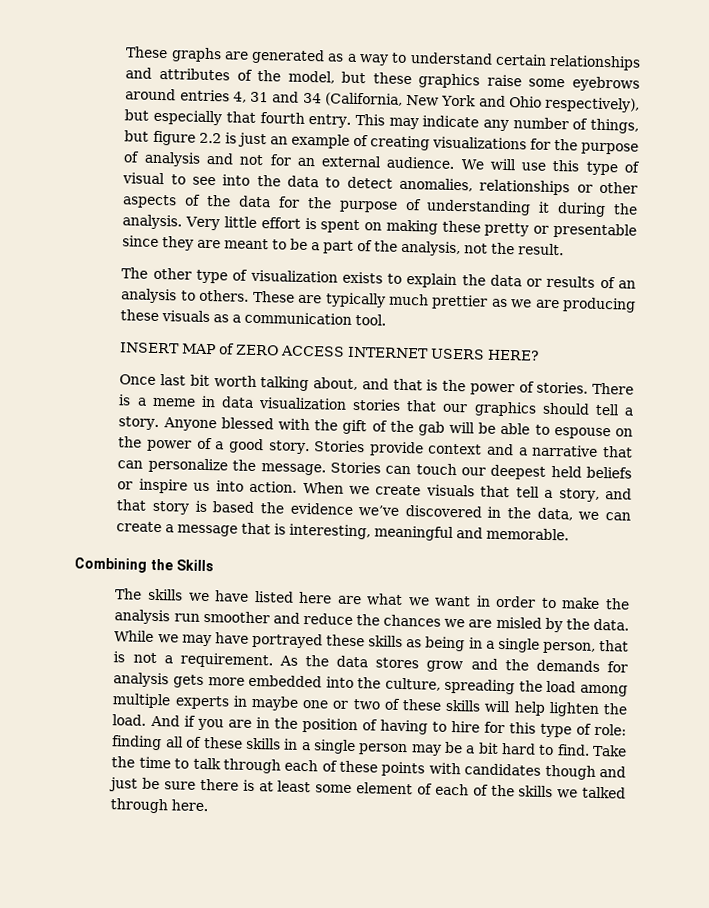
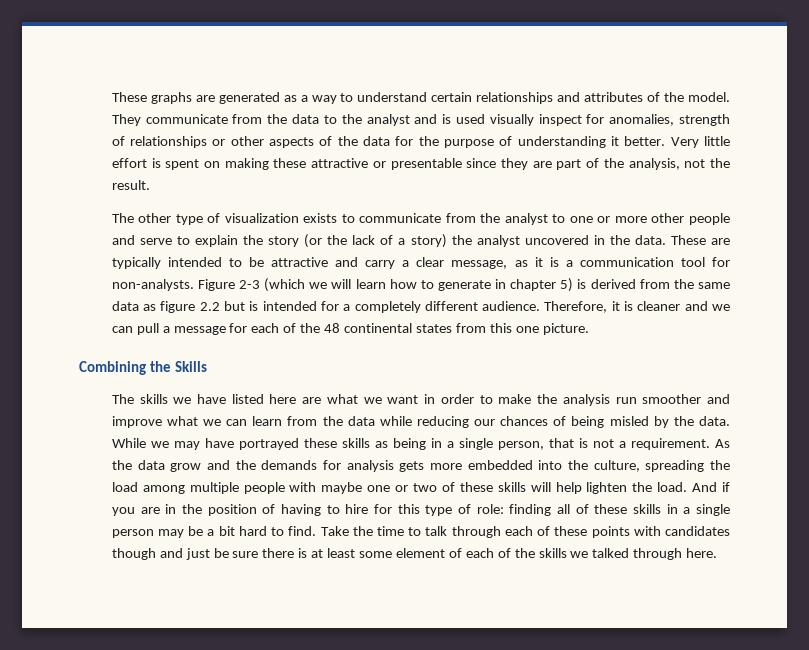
[287,70,640,92] [125,88,640,113] [124,109,639,134] [124,130,639,155] [123,151,640,176] [122,172,474,192] model, but these graphics raise some eyebrows around entries 4, 31 and 34 (California, New York and Ohio respectively), but especially that fourth entry. This may indicate any number of things, but figure 2.2 is just an example of creating visualizations for the purpose of analysis and not for an external audience. We will use this type of visual to see into the data to detect anomalies, -> [687,92,730,102] [111,114,730,126] [111,136,125,146] model. They communicate from the data to the analyst and is used visually inspect for anomalies, strength of
[557,202,639,218] [122,214,183,230] during the analysis. -> [624,136,666,146] better.
[484,222,530,237] pretty -> [311,158,369,168] attractive
[224,238,321,251] meant to be a -> (552, 164) none
[406,273,636,289] [121,288,636,313] [120,309,387,326] [120,342,541,361] [119,374,635,396] [118,394,633,417] [118,416,633,440] [118,436,633,458] [117,457,632,480] [117,478,632,502] [116,499,632,521] [116,521,570,542] explain the data or results of an analysis to others. These are typically much prettier as we are producing these visuals as a communication tool. // INSERT MAP of ZERO ACCESS INTERNET USERS HERE? // Once last bit worth talking about, and that is the power of stories. There is a meme in data visualization stories that our graphics should tell a story. Anyone blessed with the gift of the gab will be able to espouse on the power of a good story. Stories provide context and a narrative that can personalize the message. Stories can touch our deepest held beliefs or inspire us into action. When we create visuals that tell a story, and that story is based the evidence we’ve discovered in the data, we can create a message that is interesting, meaningful and memorable. -> [359,213,730,225] [111,234,730,248] [111,257,731,269] [111,278,730,292] [111,301,731,313] [111,323,589,335] communicate from the analyst to one or more other people and serve to explain the story (or the lack of a story) the analyst uncovered in the data. These are typically intended to be attractive and carry a clear message, as it is a communication tool for non-analysts. Figure 2-3 (which we will learn how to generate in chapter 5) is derived from the same data as figure 2.2 but is intended for a completely different audience. Therefore, it is cleaner and we can pull a message for each of the 48 continental states from this one picture.
[302,612,493,628] reduce the chances we are -> [111,416,605,428] improve what we can learn from the data while reducing our chances of being
[375,657,420,669] stores -> (165, 465) none
[174,695,248,710] experts in -> [243,482,317,494] people with

